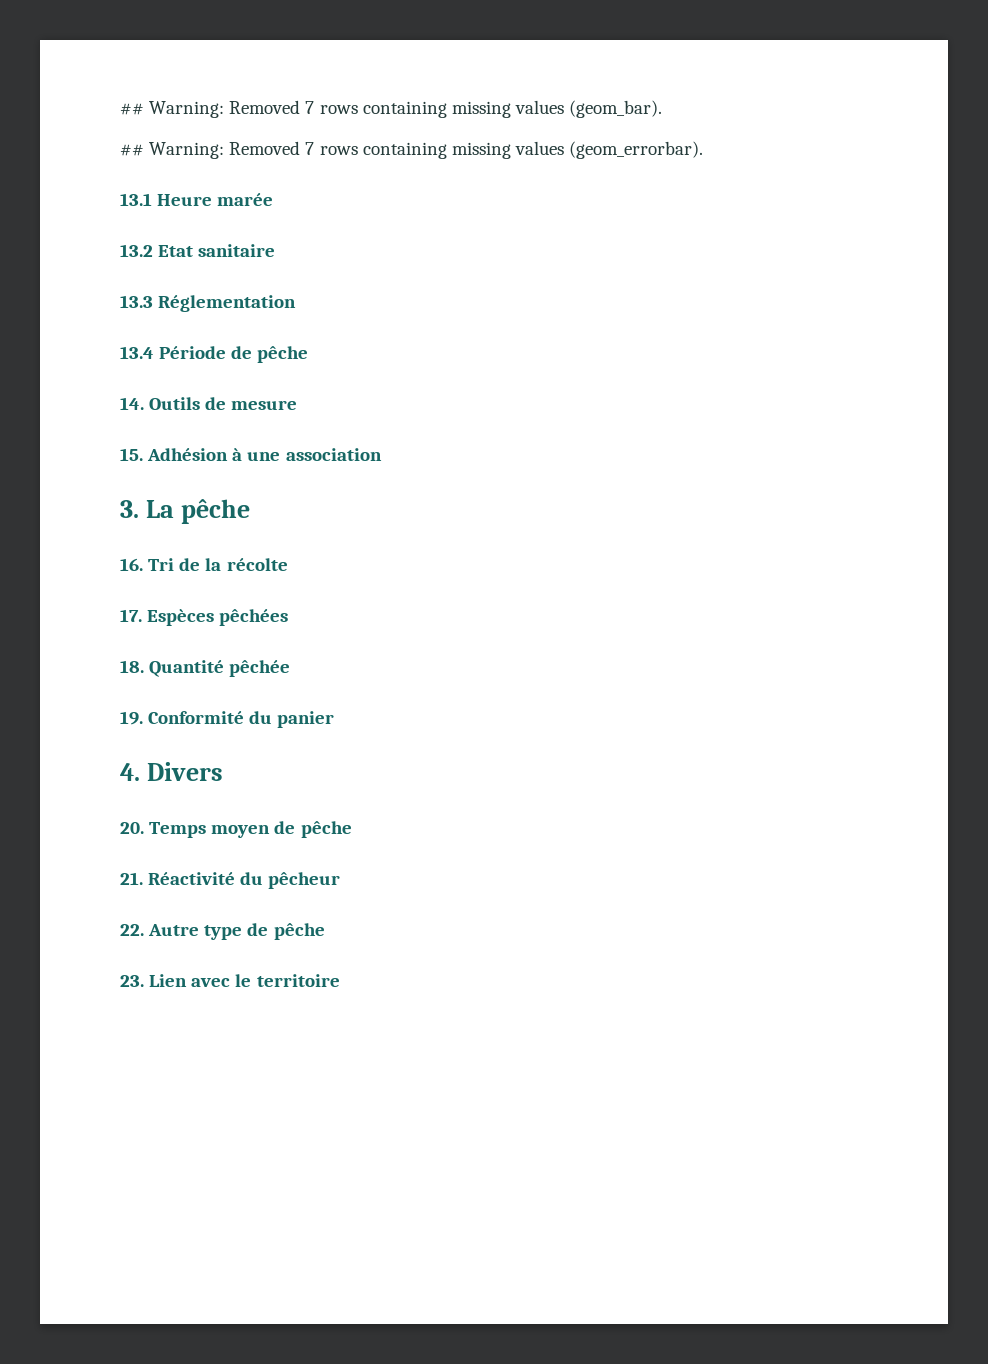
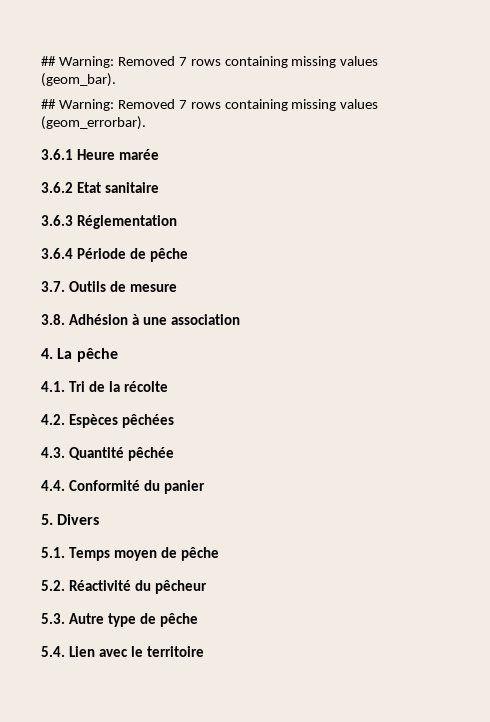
[120,193,152,206] 13.1 -> [41,149,73,160] 3.6.1
[120,244,153,257] 13.2 -> [41,182,73,193] 3.6.2
[120,295,153,308] 13.3 -> [41,215,73,226] 3.6.3
[120,346,154,359] 13.4 -> [41,248,73,259] 3.6.4
[120,397,144,410] 14. -> [41,281,65,292] 3.7.
[120,448,143,461] 15. -> [41,314,65,325] 3.8.
[120,500,139,518] 3. -> [41,348,53,359] 4.
[120,558,143,571] 16. -> [41,381,65,392] 4.1.
[120,609,142,622] 17. -> [41,414,65,425] 4.2.
[120,660,144,673] 18. -> [41,447,65,458] 4.3.
[120,711,143,725] 19. -> [41,480,65,491] 4.4.
[120,763,140,781] 4. -> [41,514,53,525] 5.
[120,822,144,834] 20. -> [41,547,65,558] 5.1.
[120,872,143,885] 21. -> [41,580,65,591] 5.2.
[120,924,144,936] 22. -> [41,613,65,624] 5.3.
[120,975,144,987] 23. -> [41,646,65,657] 5.4.

